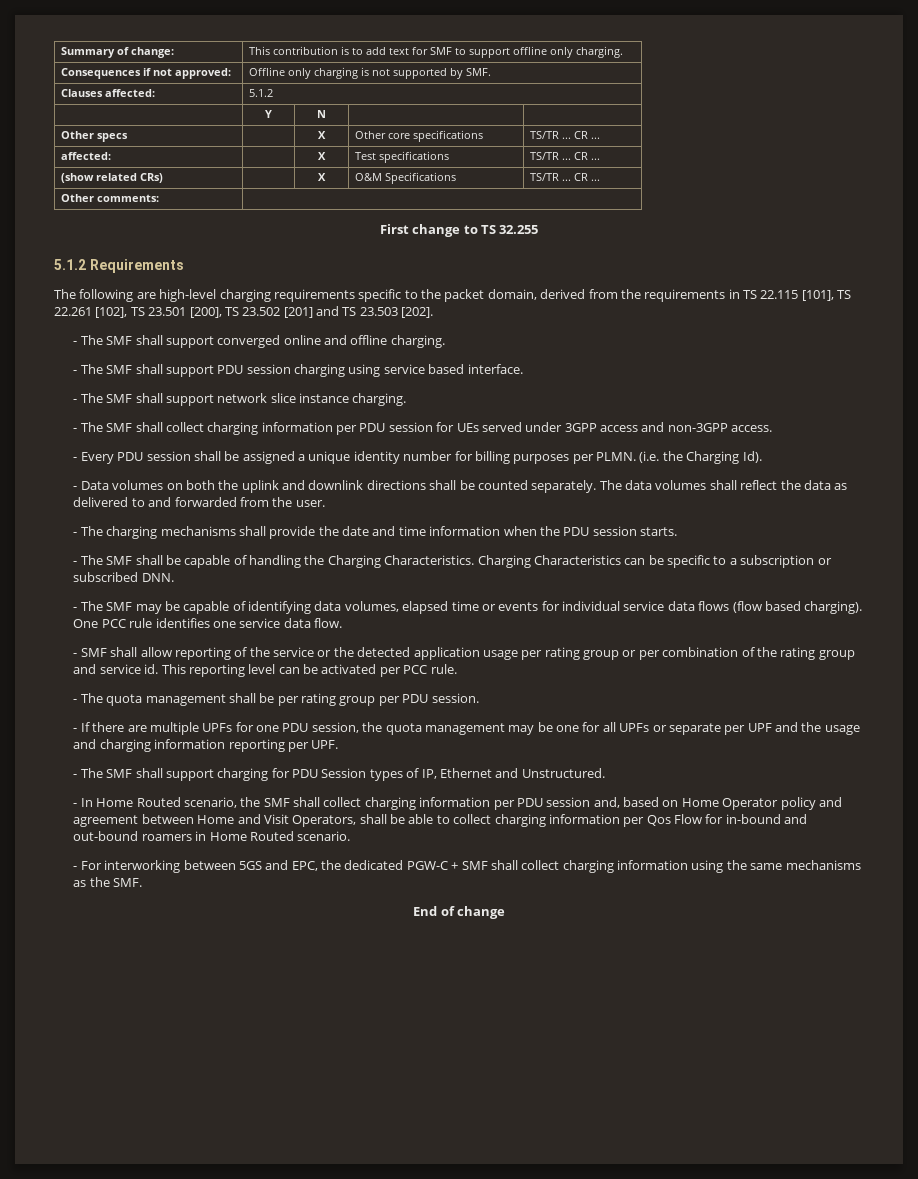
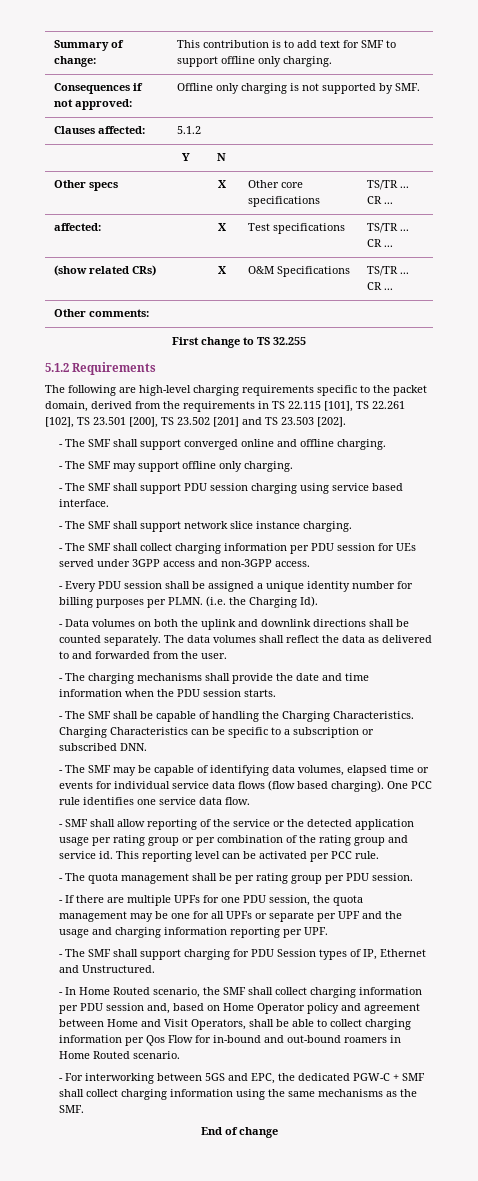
(445, 341) none -> [59,461,294,472] // - The SMF may support offline only charging.

